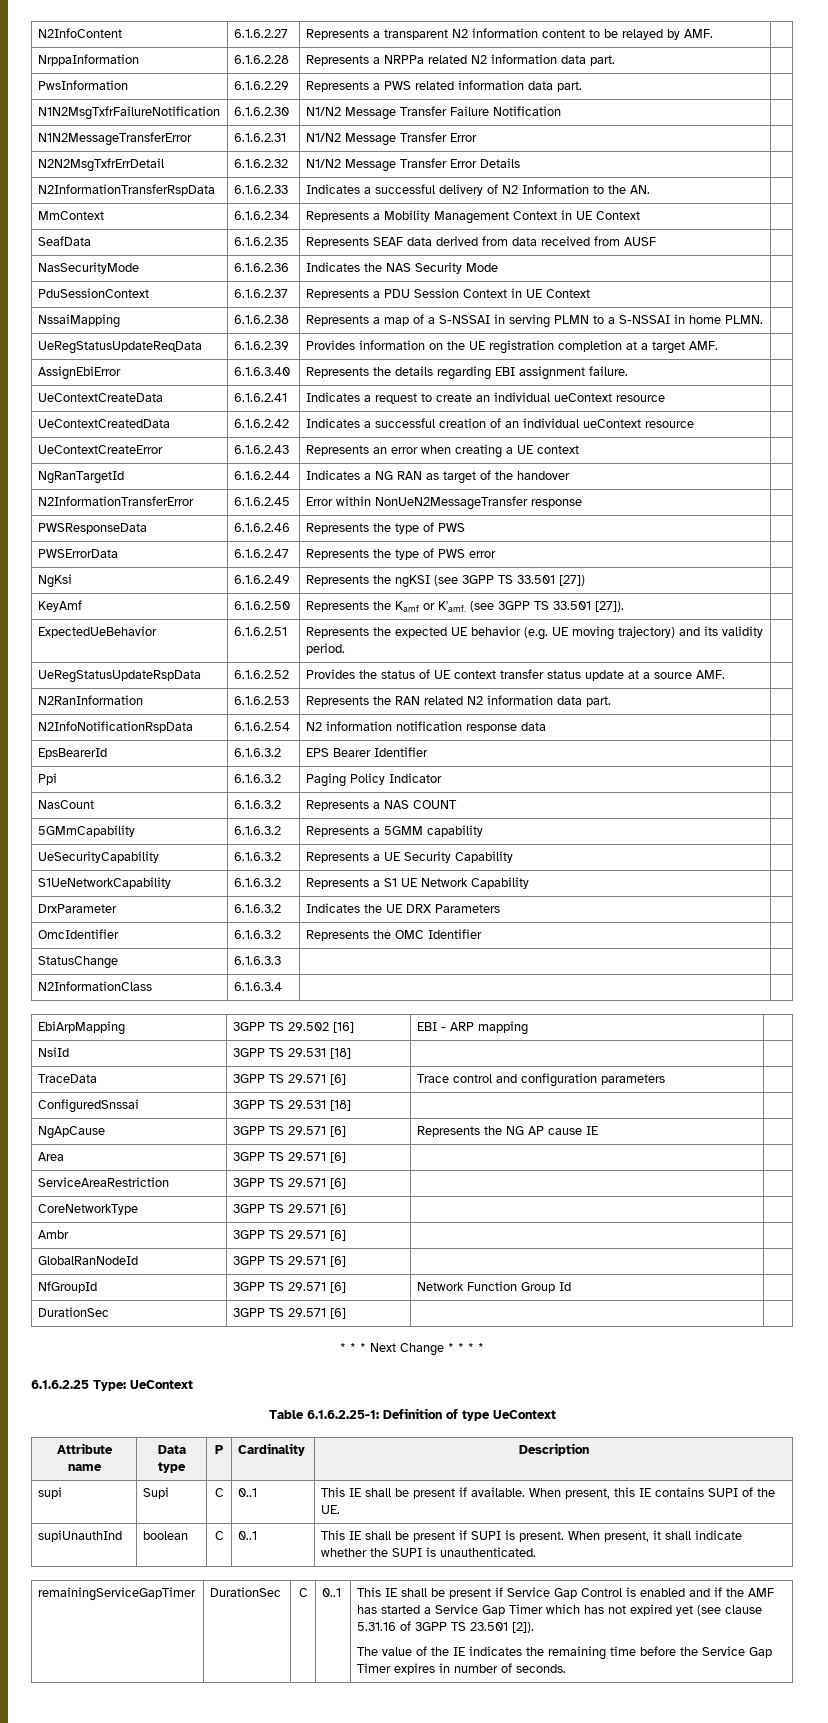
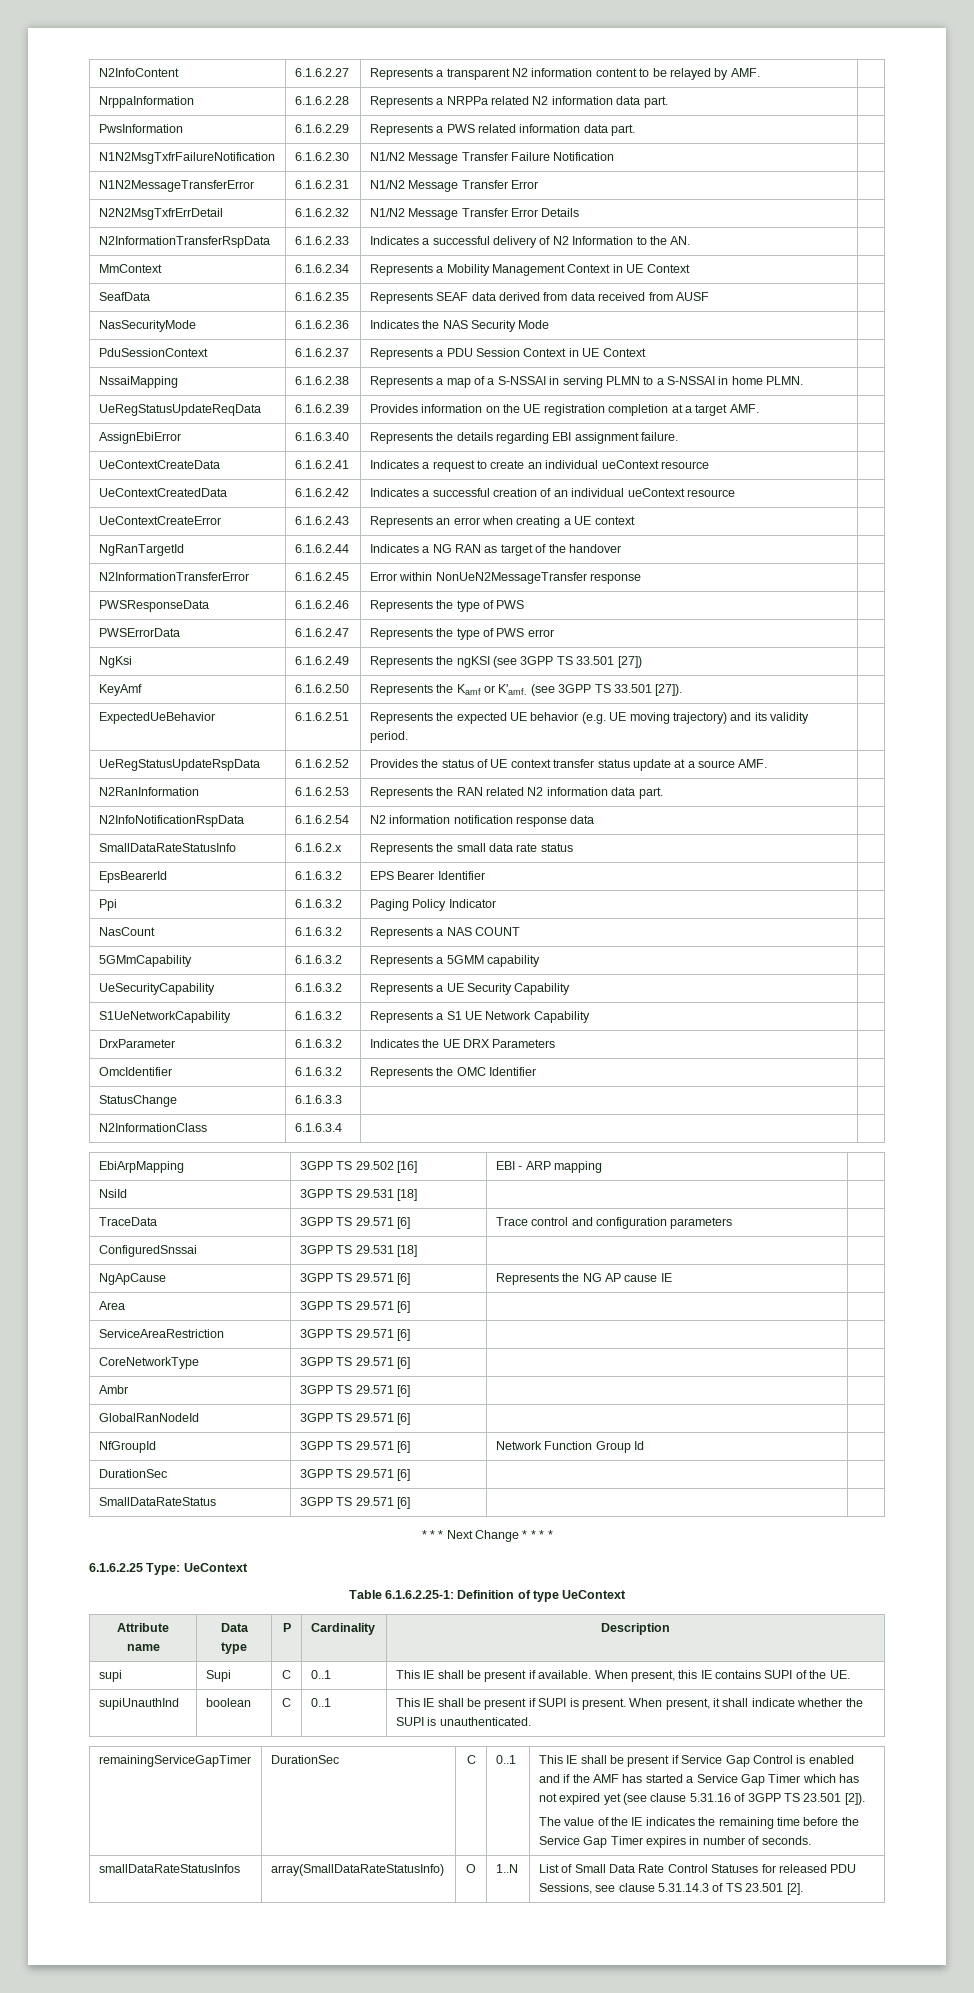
(547, 726) none -> [98,843,236,852] [294,843,342,852] [369,843,573,855] // SmallDataRateStatusInfo | 6.1.6.2.x | Represents the small data rate status |
(347, 1313) none -> [98,1497,216,1506] [299,1497,411,1509] // SmallDataRateStatus | 3GPP TS 29.571 [6] | |
(567, 1668) none -> [98,1864,240,1873] [270,1864,444,1876] [466,1864,476,1873] [495,1864,518,1873] [538,1864,857,1873] [538,1883,803,1895] // smallDataRateStatusInfos | array(SmallDataRateStatusInfo) | O | 1..N | List of Small Data Rate Control Statuses for released PDU Sessions, see clause 5.31.14.3 of TS 23.501 [2].

